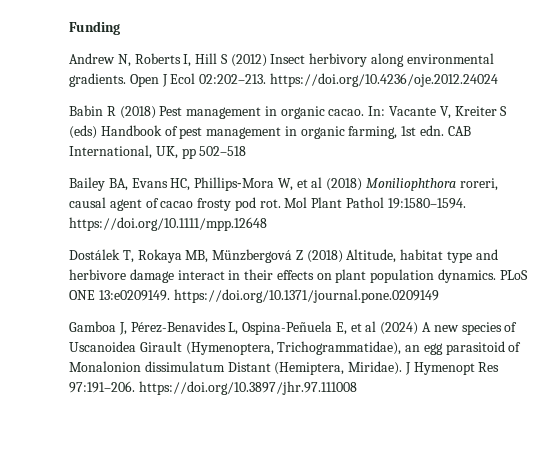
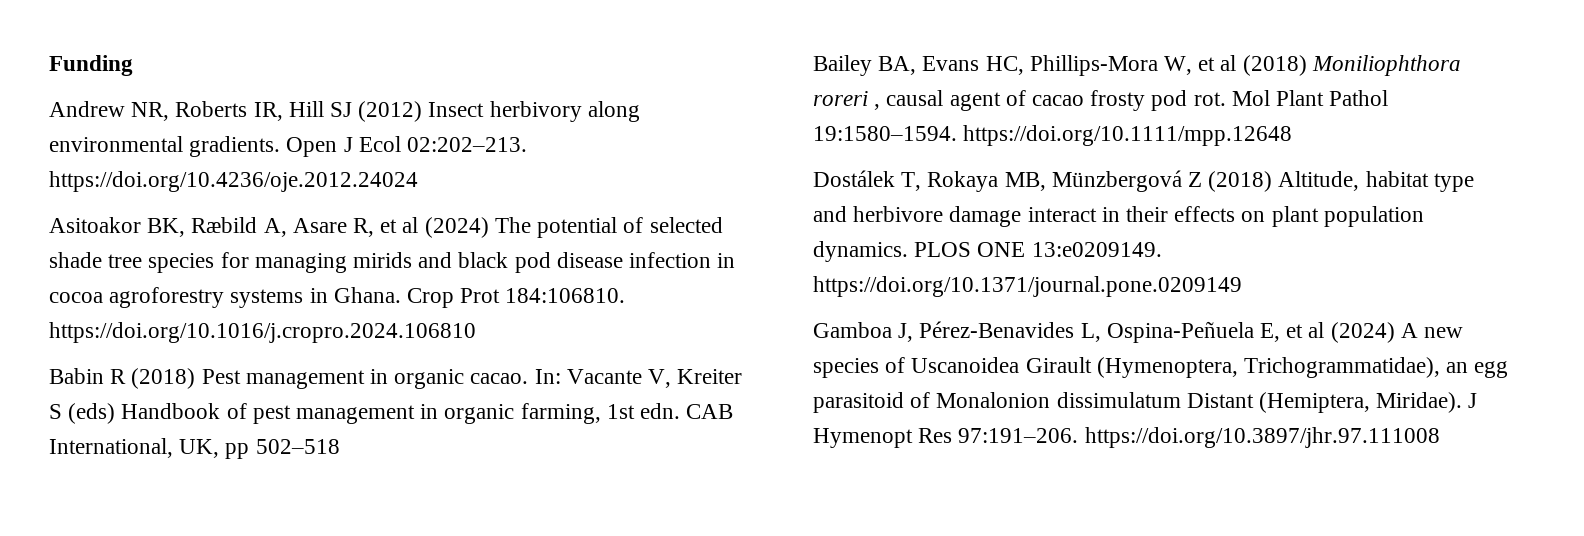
[117,53,228,67] N, Roberts I, Hill S -> [131,101,353,121] NR, Roberts IR, Hill SJ
(498, 80) none -> [49,217,723,238] [49,252,736,273] [49,287,626,308] [49,322,476,343] // Asitoakor BK, Ræbild A, Asare R, et al (2024) The potential of selected shade tree species for managing mirids and black pod disease infection in cocoa agroforestry systems in Ghana. Crop Prot 184:106810. https://doi.org/10.1016/j.cropro.2024.106810
[459,178,498,191] roreri, -> [813,91,881,110] roreri ,
[499,270,528,280] PLoS -> [914,242,972,257] PLOS

